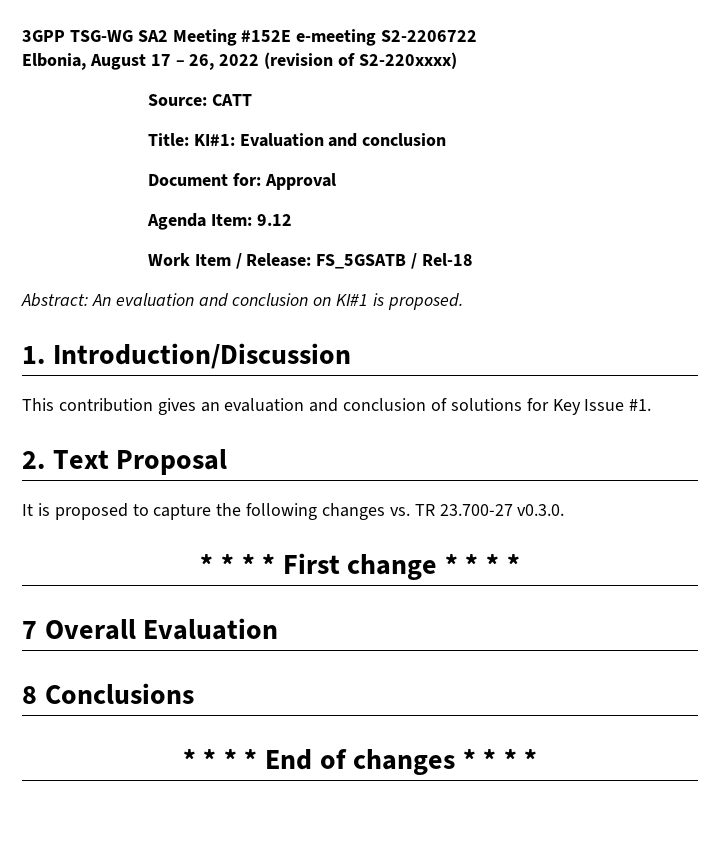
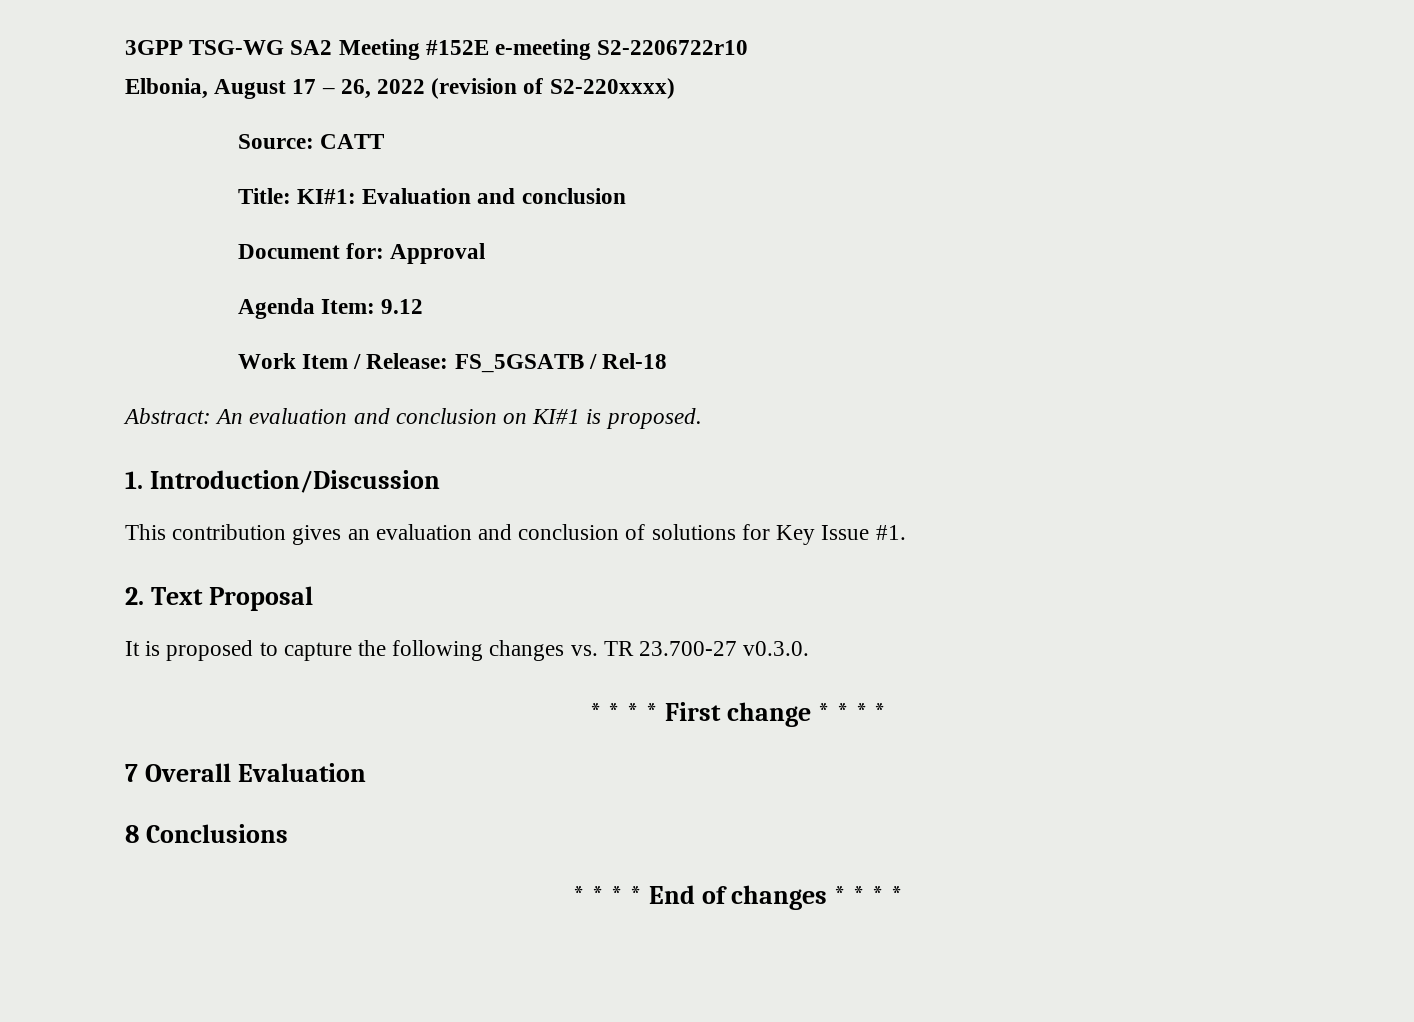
[381,30,478,42] S2-2206722 -> [597,40,749,55] S2-2206722r10

